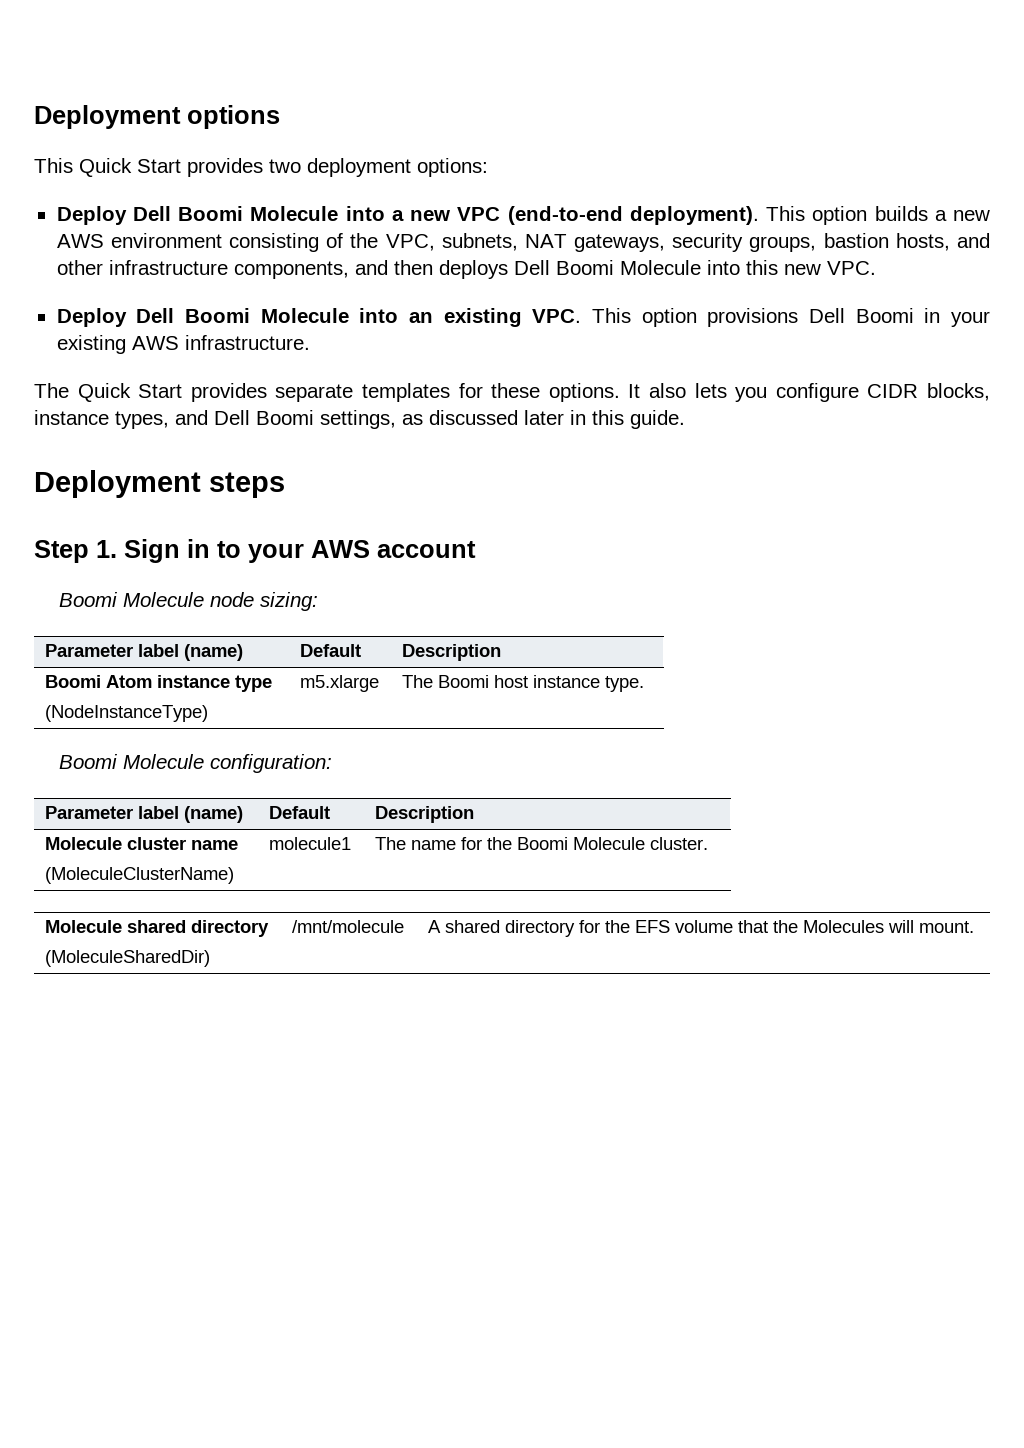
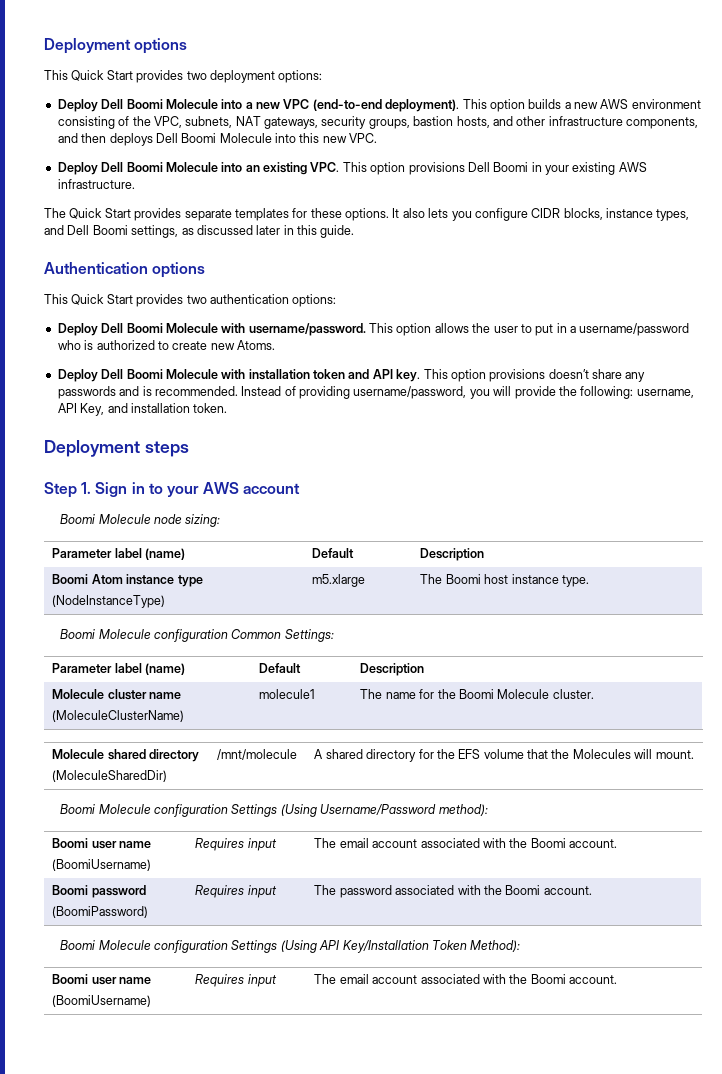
(685, 419) none -> [44,262,206,278] [44,294,337,307] [57,323,690,336] [57,340,275,350] [57,369,646,382] [57,386,694,399] [57,403,228,416] // Authentication options // This Quick Start provides two authentication options: // Deploy Dell Boomi Molecule with username/password. This option allows the user to put in a username/password who is authorized to create new Atoms. // Deploy Dell Boomi Molecule with installation token and API key. This option provisions doesn’t share any passwords and is recommended. Instead of providing username/password, you will provide the following: username, API Key, and installation token.
[209,754,332,773] configuration: -> [154,629,334,642] configuration Common Settings:
(975, 927) none -> [60,804,488,817] [52,838,152,849] [52,859,152,871] [195,838,277,851] [314,838,618,848] [52,885,146,898] [52,906,149,918] [195,885,277,898] [314,885,592,898] [60,940,521,953] [52,974,152,985] [52,995,152,1007] [195,974,277,987] [314,974,618,984] // Boomi Molecule configuration Settings (Using Username/Password method): // Boomi user name // (BoomiUsername) | Requires input | The email account associated with the Boomi account. // Boomi password // (BoomiPassword) | Requires input | The password associated with the Boomi account. // Boomi Molecule configuration Settings (Using API Key/Installation Token Method): // Boomi user name // (BoomiUsername) | Requires input | The email account associated with the Boomi account.

